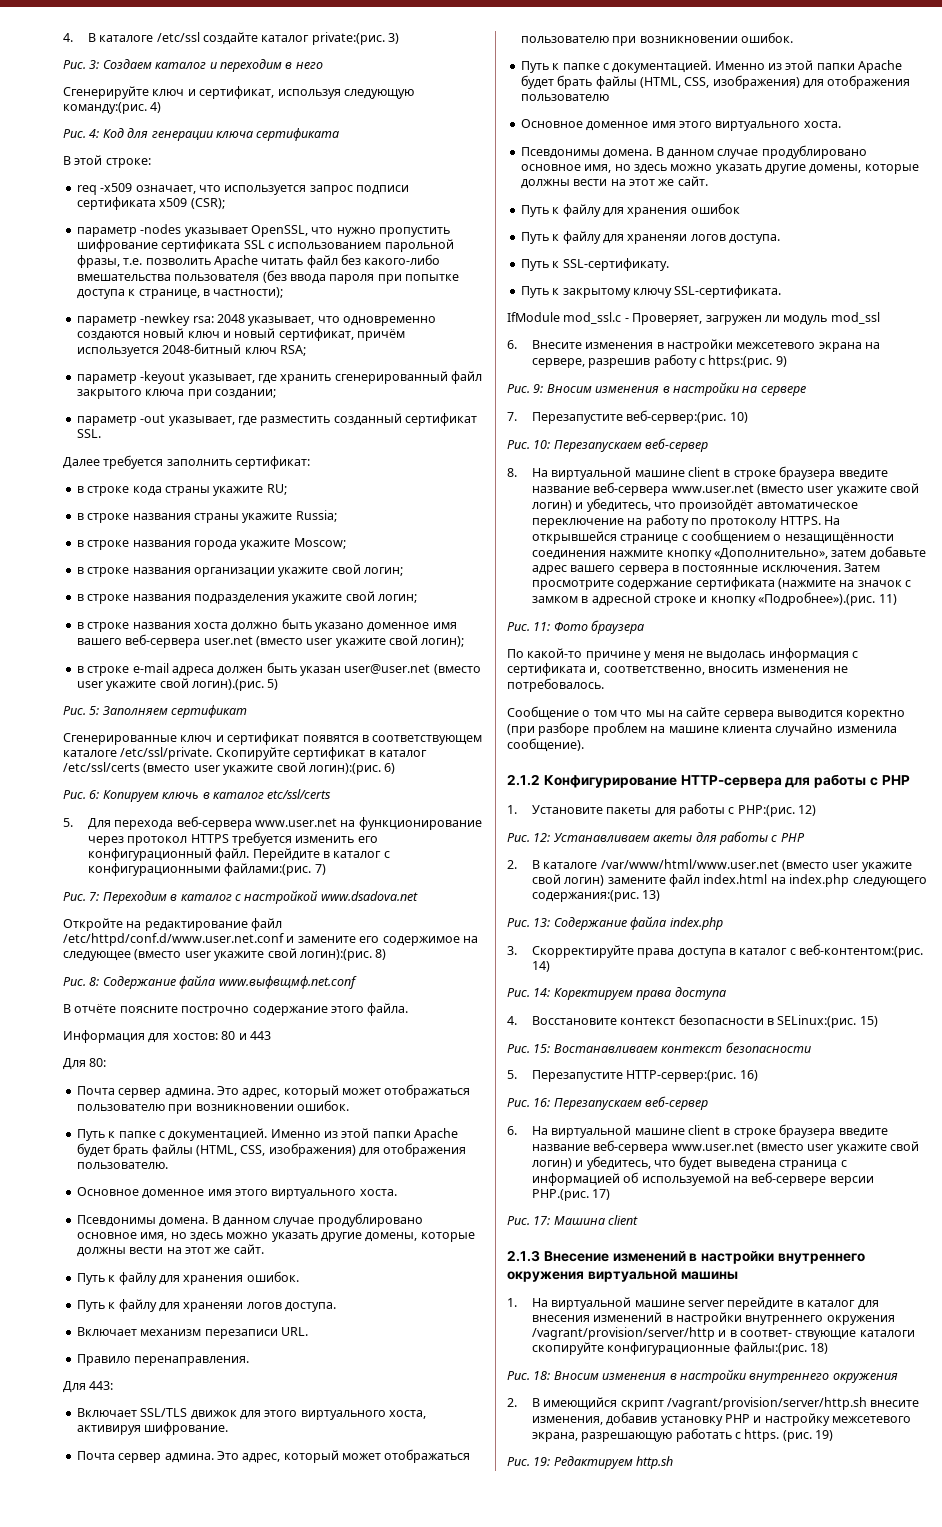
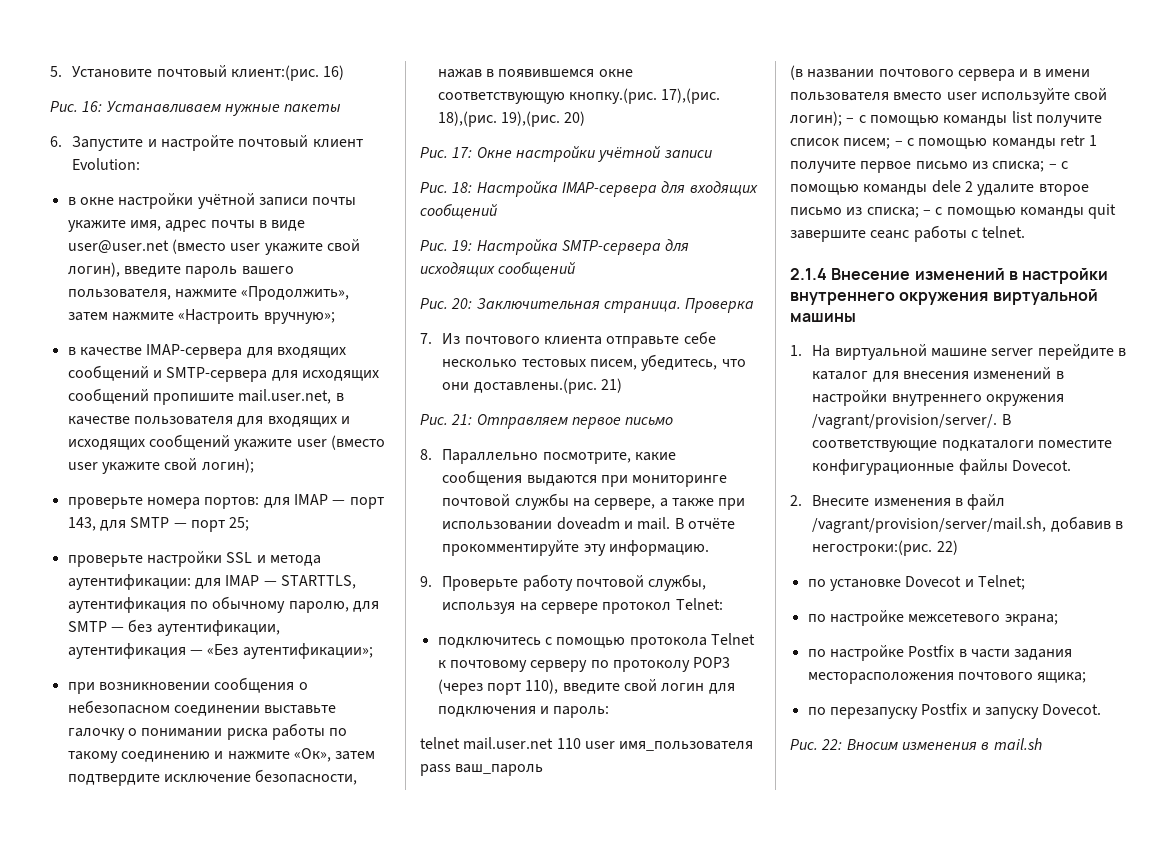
[63,32,400,45] [63,59,323,72] [63,86,414,99] [63,102,162,114] [63,128,340,141] [63,155,151,168] [76,183,409,195] [76,197,225,210] [76,224,450,237] [76,239,454,252] [76,254,441,268] [76,270,459,284] [76,287,284,299] [76,313,436,326] [76,328,405,341] [76,343,306,357] [76,371,482,384] [76,389,276,399] [76,413,477,426] [76,429,101,438] [63,455,311,469] [76,484,287,496] [76,510,337,523] [76,538,346,550] [76,564,403,577] [76,591,417,604] [76,618,457,632] [76,634,253,648] 4. В каталоге /etc/ssl создайте каталог private:(рис. 3) // Рис. 3: Создаем каталог и переходим в него // Сгенерируйте ключ и сертификат, используя следующую команду:(рис. 4) // Рис. 4: Код для генерации ключа сертификата // В этой строке: // req -x509 означает, что используется запрос подписи сертификата x509 (CSR); // параметр -nodes указывает OpenSSL, что нужно пропустить шифрование сертификата SSL с использованием парольной фразы, т.е. позволить Apache читать файл без какого-либо вмешательства пользователя (без ввода пароля при попытке доступа к странице, в частности); // параметр -newkey rsa: 2048 указывает, что одновременно создаются новый ключ и новый сертификат, причём используется 2048-битный ключ RSA; // параметр -keyout указывает, где хранить сгенерированный файл закрытого ключа при создании; // параметр -out указывает, где разместить созданный сертификат SSL. // Далее требуется заполнить сертификат: // в строке кода страны укажите RU; // в строке названия страны укажите Russia; // в строке названия города укажите Moscow; // в строке названия организации укажите свой логин; // в строке названия подразделения укажите свой логин; // в строке названия хоста должно быть указано доменное имя вашего веб-сервера user.net -> [50,65,345,81] [50,101,342,116] [50,135,363,151] [72,158,141,170] [67,193,357,209] [67,220,306,232] [67,239,360,255] [67,262,294,278] [67,286,350,301] [67,309,335,324] [67,344,346,359] [67,365,379,382] [67,388,344,405] [67,416,350,427] [67,434,327,451] 5. Установите почтовый клиент:(рис. 16) // Рис. 16: Устанавливаем нужные пакеты // 6. Запустите и настройте почтовый клиент Evolution: // в окне настройки учётной записи почты укажите имя, адрес почты в виде user@user.net (вместо user укажите свой логин), введите пароль вашего пользователя, нажмите «Продолжить», затем нажмите «Настроить вручную»; // в качестве IMAP-сервера для входящих сообщений и SMTP-сервера для исходящих сообщений пропишите mail.user.net, в качестве пользователя для входящих и исходящих сообщений укажите user
[76,662,481,676] [76,678,279,691] [63,705,248,718] [63,732,483,745] [63,747,427,760] [63,762,396,775] [63,789,332,802] [63,816,482,830] [87,832,378,846] [87,848,390,861] [87,863,326,876] [63,890,418,904] [63,918,283,931] [63,933,478,946] [63,948,387,961] [63,975,357,989] [63,1003,409,1016] [63,1030,271,1043] [63,1058,107,1070] [76,1084,471,1098] [76,1100,349,1114] [76,1128,459,1141] [76,1143,467,1157] [76,1162,168,1169] [76,1187,397,1199] [76,1213,423,1227] [76,1232,475,1242] [76,1244,264,1257] [76,1271,299,1285] [76,1299,336,1312] [76,1327,308,1339] [76,1354,250,1366] [63,1381,114,1393] [76,1408,426,1420] [76,1422,229,1435] [76,1449,471,1463] [520,32,793,46] [520,60,903,73] [520,75,911,89] [520,94,609,101] [520,119,841,131] [520,145,867,159] [520,164,919,174] [520,176,708,189] [520,203,740,217] [520,231,780,244] [520,258,669,271] [520,285,782,298] [507,312,880,325] [507,339,881,352] [531,354,787,368] [507,382,806,396] [507,410,748,424] [507,438,709,452] [507,466,888,480] [531,482,920,496] [531,498,858,512] [531,514,841,528] [531,530,894,544] [531,546,926,560] [531,563,881,575] [531,577,912,590] [531,592,897,606] [507,620,645,634] [507,648,858,661] [507,663,848,676] [507,678,604,692] [507,706,906,720] [507,722,897,736] [507,738,584,752] [507,774,910,788] [507,803,817,817] [507,831,805,845] [507,859,912,872] [531,874,927,887] [531,890,661,902] [507,916,723,930] [507,944,924,958] [531,961,550,972] [507,987,726,1000] [507,1014,878,1028] [507,1042,811,1053] [507,1070,758,1082] [507,1096,709,1110] [507,1124,888,1138] [531,1140,920,1154] [531,1156,847,1170] [531,1172,874,1186] [531,1189,611,1201] [507,1215,639,1225] [507,1250,540,1262] в строке e-mail адреса должен быть указан user@user.net (вместо user укажите свой логин).(рис. 5) // Рис. 5: Заполняем сертификат // Сгенерированные ключ и сертификат появятся в соответствующем каталоге /etc/ssl/private. Скопируйте сертификат в каталог /etc/ssl/certs (вместо user укажите свой логин):(рис. 6) // Рис. 6: Копируем ключь в каталог etc/ssl/certs // 5. Для перехода веб-сервера www.user.net на функционирование через протокол HTTPS требуется изменить его конфигурационный файл. Перейдите в каталог с конфигурационными файлами:(рис. 7) // Рис. 7: Переходим в каталог с настройкой www.dsadova.net // Откройте на редактирование файл /etc/httpd/conf.d/www.user.net.conf и замените его содержимое на следующее (вместо user укажите свой логин):(рис. 8) // Рис. 8: Содержание файла www.выфвщмф.net.conf // В отчёте поясните построчно содержание этого файла. // Информация для хостов: 80 и 443 // Для 80: // Почта сервер админа. Это адрес, который может отображаться пользователю при возникновении ошибок. // Путь к папке с документацией. Именно из этой папки Apache будет брать файлы (HTML, CSS, изображения) для отображения пользователю. // Основное доменное имя этого виртуального хоста. // Псевдонимы домена. В данном случае продублировано основное имя, но здесь можно указать другие домены, которые должны вести на этот же сайт. // Путь к файлу для хранения ошибок. // Путь к файлу для храненяи логов доступа. // Включает механизм перезаписи URL. // Правило перенаправления. // Для 443: // Включает SSL/TLS движок для этого виртуального хоста, активируя шифрование. // Почта сервер админа. Это адрес, который может отображаться пользователю при возникновении ошибок. // Путь к папке с документацией. Именно из этой папки Apache будет брать файлы (HTML, CSS, изображения) для отображения пользователю // Основное доменное имя этого виртуального хоста. // Псевдонимы домена. В данном случае продублировано основное имя, но здесь можно указать другие домены, которые должны вести на этот же сайт. // Путь к файлу для хранения ошибок // Путь к файлу для храненяи логов доступа. // Путь к SSL-сертификату. // Путь к закрытому ключу SSL-сертификата. // IfModule mod_ssl.c - Проверяет, загружен ли модуль mod_ssl // 6. Внесите изменения в настройки межсетевого экрана на сервере, разрешив работу с https:(рис. 9) // Рис. 9: Вносим изменения в настройки на сервере // 7. Перезапустите веб-сервер:(рис. 10) // Рис. 10: Перезапускаем веб-сервер // 8. На виртуальной машине client в строке браузера введите название веб-сервера www.user.net (вместо user укажите свой логин) и убедитесь, что произойдёт автоматическое переключение на работу по протоколу HTTPS. На открывшейся странице с сообщением о незащищённости соединения нажмите кнопку «Дополнительно», затем добавьте адрес вашего сервера в постоянные исключения. Затем просмотрите содержание сертификата (нажмите на значок с замком в адресной строке и кнопку «Подробнее»).(рис. 11) // Рис. 11: Фото браузера // По какой-то причине у меня не выдолась информация с сертификата и, соответственно, вносить изменения не потребовалось. // Сообщение о том что мы на сайте сервера выводится коректно (при разборе проблем на машине клиента случайно изменила сообщение). // 2.1.2 Конфигурирование HTTP-сервера для работы с PHP // 1. Установите пакеты для работы с PHP:(рис. 12) // Рис. 12: Устанавливаем акеты для работы с PHP // 2. В каталоге /var/www/html/www.user.net (вместо user укажите свой логин) замените файл index.html на index.php следующего содержания:(рис. 13) // Рис. 13: Содержание файла index.php // 3. Скорректируйте права доступа в каталог с веб-контентом:(рис. 14) // Рис. 14: Коректируем права доступа // 4. Восстановите контекст безопасности в SELinux:(рис. 15) // Рис. 15: Востанавливаем контекст безопасности // 5. Перезапустите HTTP-сервер:(рис. 16) // Рис. 16: Перезапускаем веб-сервер // 6. На виртуальной машине client в строке браузера введите название веб-сервера www.user.net (вместо user укажите свой логин) и убедитесь, что будет выведена страница с информацией об используемой на веб-сервере версии PHP.(рис. 17) // Рис. 17: Машина client // 2.1.3 -> [67,494,384,509] [67,517,250,532] [67,551,321,567] [67,574,356,590] [67,596,379,613] [67,619,280,636] [67,643,373,659] [67,677,308,694] [67,700,337,716] [67,723,348,740] [67,748,376,763] [67,769,358,786] [437,69,633,78] [437,88,721,104] [437,111,586,127] [420,146,712,162] [420,181,758,197] [420,204,497,219] [420,239,690,255] [420,262,576,277] [420,298,755,313] [420,331,716,348] [442,354,746,371] [442,378,622,394] [420,414,674,429] [420,449,676,464] [442,470,728,487] [442,493,746,510] [442,517,735,530] [442,540,709,556] [420,574,707,591] [442,598,723,614] [437,633,755,649] [437,657,731,672] [437,679,735,695] [437,706,610,718] [420,737,754,751] [420,764,544,776] [790,65,1090,81] [790,88,1108,104] [790,111,1102,127] [790,135,1098,149] [790,161,1068,173] [790,180,1089,196] [790,204,1117,219] [790,225,1026,242] [790,268,827,280] проверьте номера портов: для IMAP — порт 143, для SMTP — порт 25; // проверьте настройки SSL и метода аутентификации: для IMAP — STARTTLS, аутентификация по обычному паролю, для SMTP — без аутентификации, аутентификация — «Без аутентификации»; // при возникновении сообщения о небезопасном соединении выставьте галочку о понимании риска работы по такому соединению и нажмите «Ок», затем подтвердите исключение безопасности, нажав в появившемся окне соответствующую кнопку.(рис. 17),(рис. 18),(рис. 19),(рис. 20) // Рис. 17: Окне настройки учётной записи // Рис. 18: Настройка IMAP-сервера для входящих сообщений // Рис. 19: Настройка SMTP-сервера для исходящих сообщений // Рис. 20: Заключительная страница. Проверка // 7. Из почтового клиента отправьте себе несколько тестовых писем, убедитесь, что они доставлены.(рис. 21) // Рис. 21: Отправляем первое письмо // 8. Параллельно посмотрите, какие сообщения выдаются при мониторинге почтовой службы на сервере, а также при использовании doveadm и mail. В отчёте прокомментируйте эту информацию. // 9. Проверьте работу почтовой службы, используя на сервере протокол Telnet: // подключитесь с помощью протокола Telnet к почтовому серверу по протоколу POP3 (через порт 110), введите свой логин для подключения и пароль: // telnet mail.user.net 110 user имя_пользователя pass ваш_пароль // (в названии почтового сервера и в имени пользователя вместо user используйте свой логин); – с помощью команды list получите список писем; – с помощью команды retr 1 получите первое письмо из списка; – с помощью команды dele 2 удалите второе письмо из списка; – с помощью команды quit завершите сеанс работы с telnet. // 2.1.4
[531,1327,915,1340] [531,1342,829,1355] [507,1369,898,1383] [507,1397,920,1410] [531,1412,912,1426] [531,1428,834,1442] [507,1456,674,1469] /vagrant/provision/server/http и в соответ- ствующие каталоги скопируйте конфигурационные файлы:(рис. 18) // Рис. 18: Вносим изменения в настройки внутреннего окружения // 2. В имеющийся скрипт /vagrant/provision/server/http.sh внесите изменения, добавив установку PHP и настройку межсетевого экрана, разрешающую работать с https. (рис. 19) // Рис. 19: Редактируем http.sh -> [812,414,1011,429] [812,440,1112,452] [812,459,1071,475] [790,494,1006,510] [812,516,1123,533] [812,540,958,556] [807,575,1025,591] [807,610,1058,626] [807,645,1073,661] [807,672,1087,684] [807,703,1102,719] [790,738,1042,751] /vagrant/provision/server/. В соответствующие подкаталоги поместите конфигурационные файлы Dovecot. // 2. Внесите изменения в файл /vagrant/provision/server/mail.sh, добавив в негостроки:(рис. 22) // по установке Dovecot и Telnet; // по настройке межсетевого экрана; // по настройке Postfix в части задания месторасположения почтового ящика; // по перезапуску Postfix и запуску Dovecot. // Рис. 22: Вносим изменения в mail.sh

